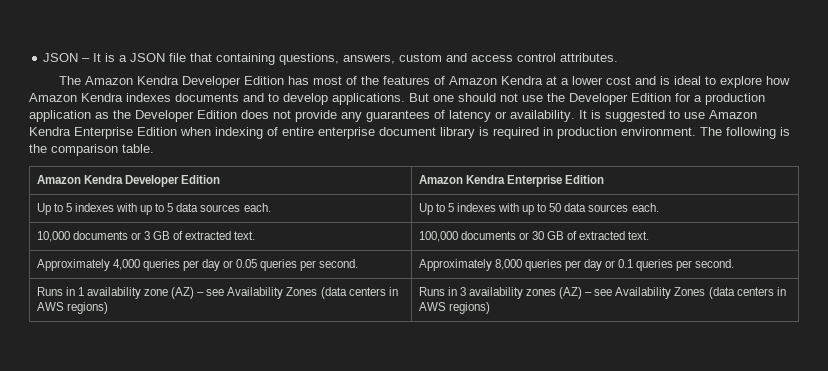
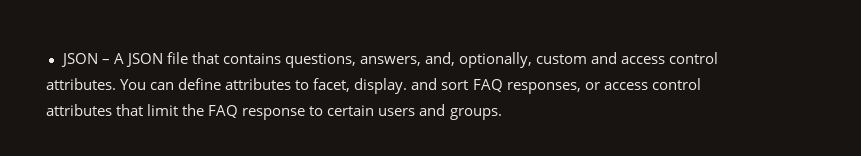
[93,53,128,62] It is a -> [113,53,124,64] A
[216,53,276,65] containing -> [222,53,281,64] contains
(396, 59) none -> [424,52,532,68] and, optionally,
(557, 57) none -> (719, 58) //
[58,76,790,88] [29,93,765,105] [29,110,757,122] [29,127,790,139] [29,144,154,156] [36,175,220,187] [418,175,604,187] [36,203,271,215] [418,203,659,215] [36,231,256,242] [418,231,650,242] [36,259,359,271] [418,259,735,271] [36,287,398,299] [36,302,108,314] [418,287,786,299] [418,302,490,314] // The Amazon Kendra Developer Edition has most of the features of Amazon Kendra at a lower cost and is ideal to explore how Amazon Kendra indexes documents and to develop applications. But one should not use the Developer Edition for a production application as the Developer Edition does not provide any guarantees of latency or availability. It is suggested to use Amazon Kendra Enterprise Edition when indexing of entire enterprise document library is required in production environment. The following is the comparison table. // Amazon Kendra Developer Edition | Amazon Kendra Enterprise Edition // Up to 5 indexes with up to 5 data sources each. | Up to 5 indexes with up to 50 data sources each. // 10,000 documents or 3 GB of extracted text. | 100,000 documents or 30 GB of extracted text. // Approximately 4,000 queries per day or 0.05 queries per second. | Approximately 8,000 queries per day or 0.1 queries per second. // Runs in 1 availability zone (AZ) – see Availability Zones (data centers in AWS regions) | Runs in 3 availability zones (AZ) – see Availability Zones (data centers in AWS regions) -> [120,78,701,94] [46,104,502,120] You can define attributes to facet, display. and sort FAQ responses, or access control // attributes that limit the FAQ response to certain users and groups.

